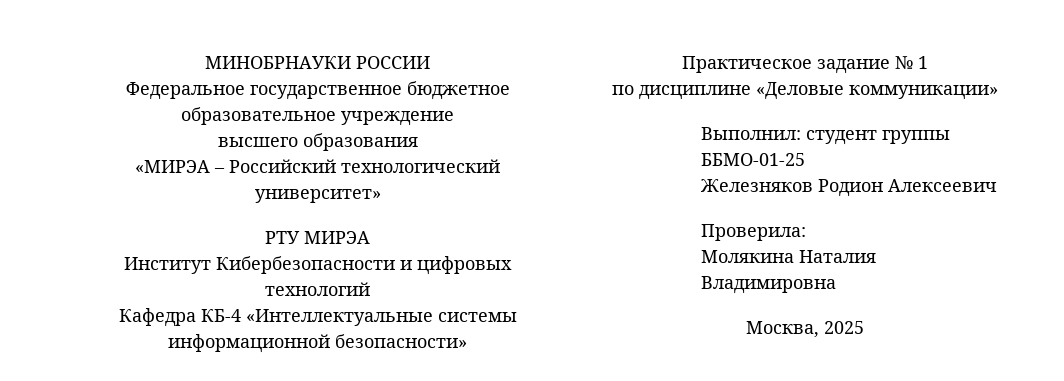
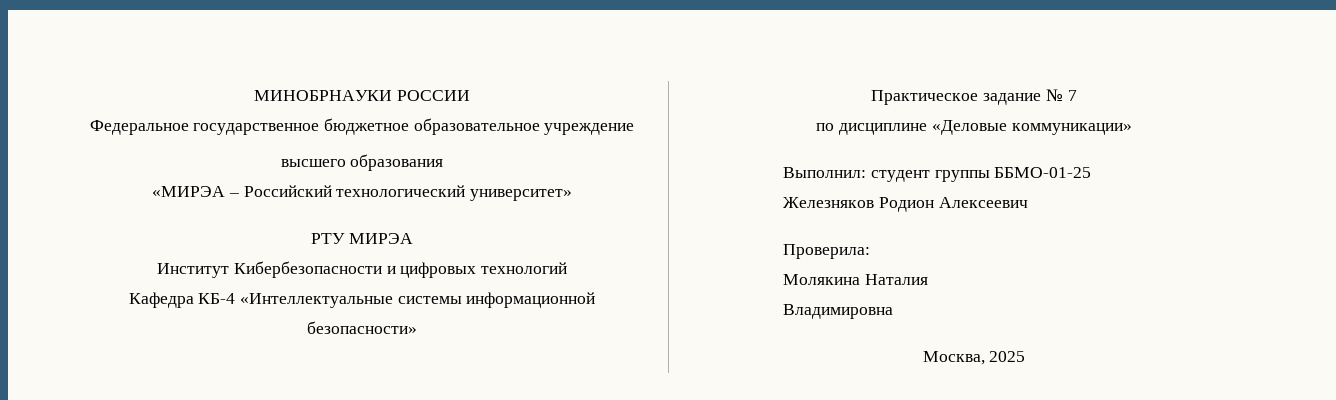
[917,56,928,69] 1 -> [1067,90,1077,101] 7

